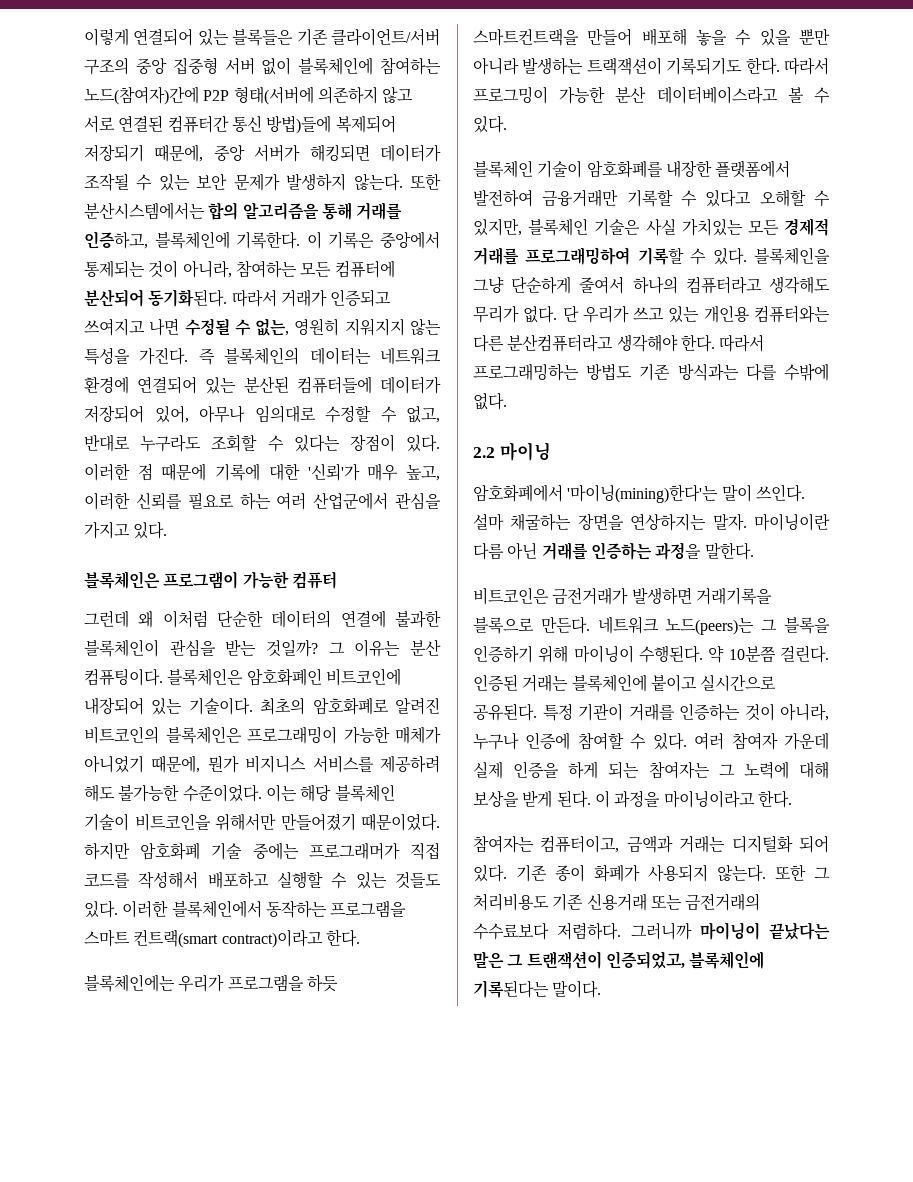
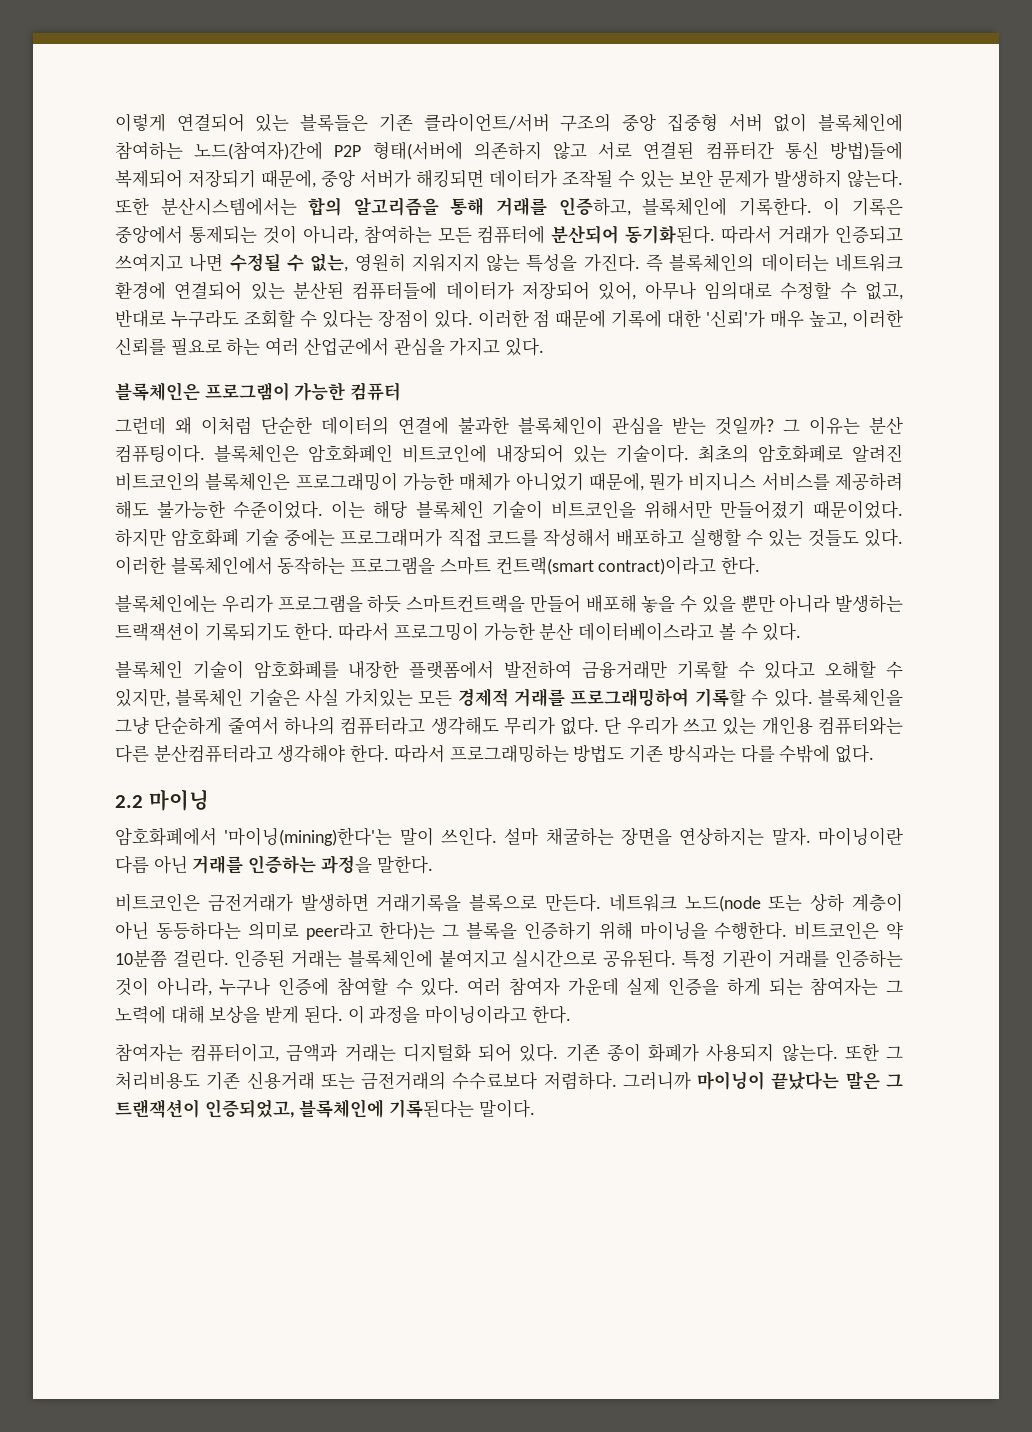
[665,618,755,635] 노드(peers)는 -> [684,893,903,912] [115,921,436,940] 노드(node 또는 상하 계층이 아닌 동등하다는 의미로 peer라고 한다)는
[573,645,703,663] 마이닝이 수행된다. -> [639,921,880,940] 마이닝을 수행한다. 비트코인은
[650,674,697,692] 붙이고 -> [438,949,507,968] 붙여지고

